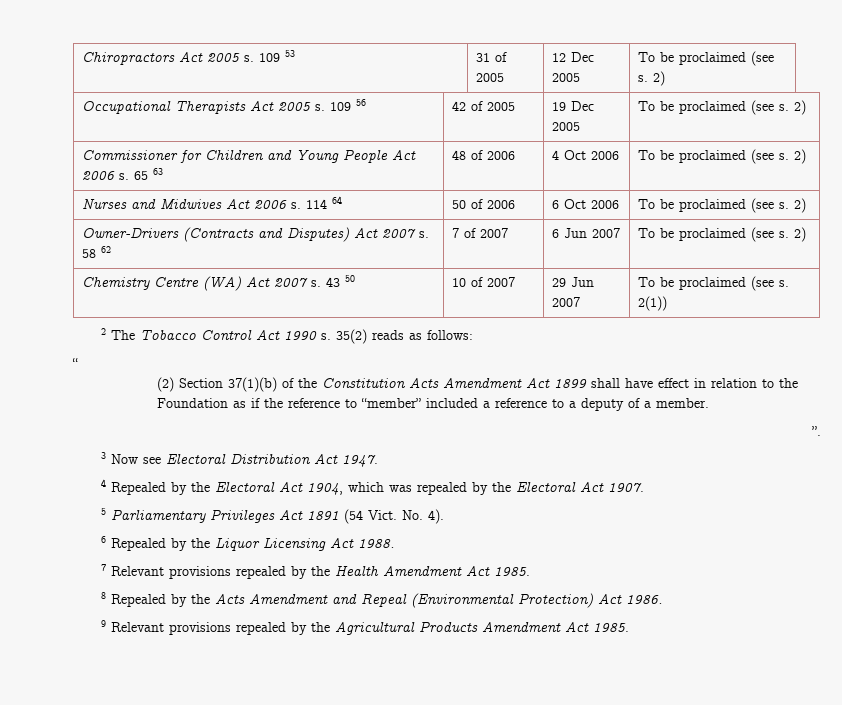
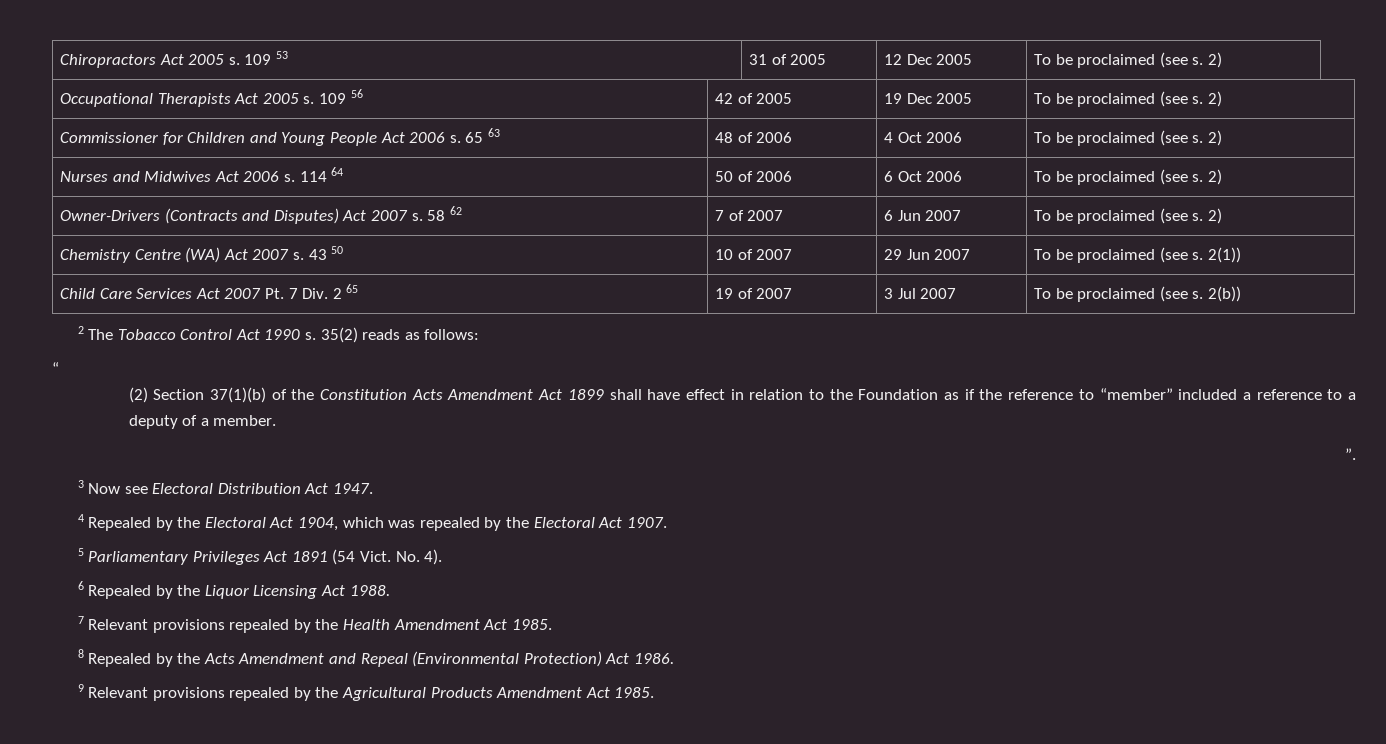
(667, 303) none -> [59,284,359,299] [714,288,793,299] [883,288,957,299] [1033,286,1241,302] // Child Care Services Act 2007 Pt. 7 Div. 2 65 | 19 of 2007 | 3 Jul 2007 | To be proclaimed (see s. 2(b))

